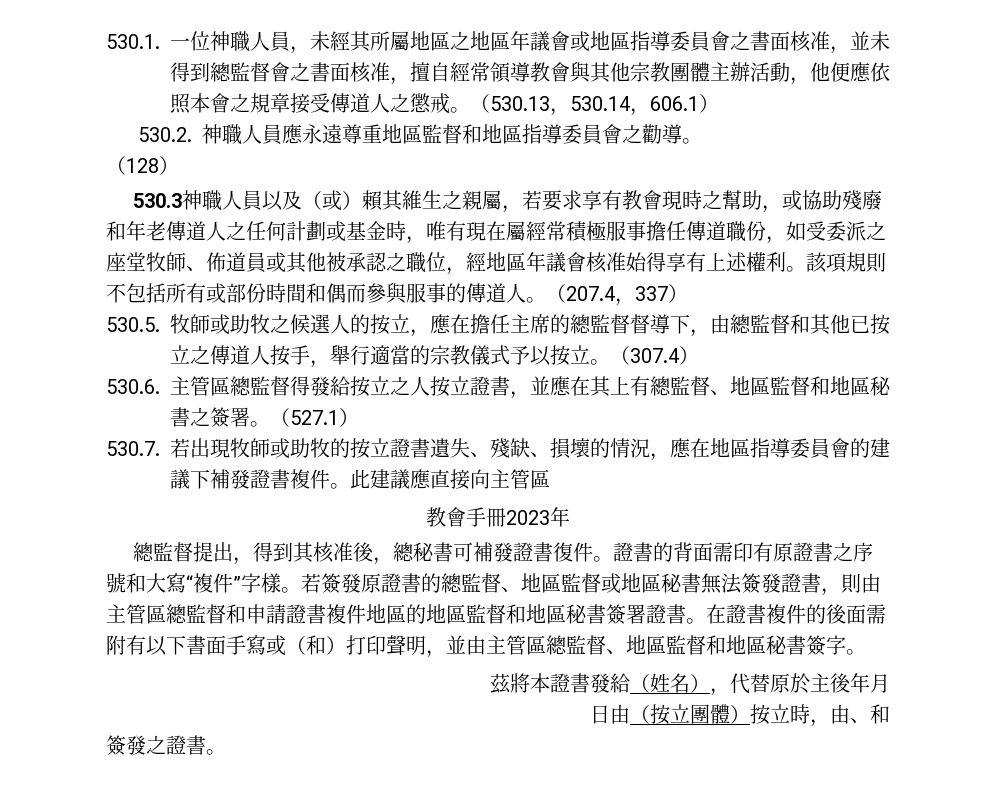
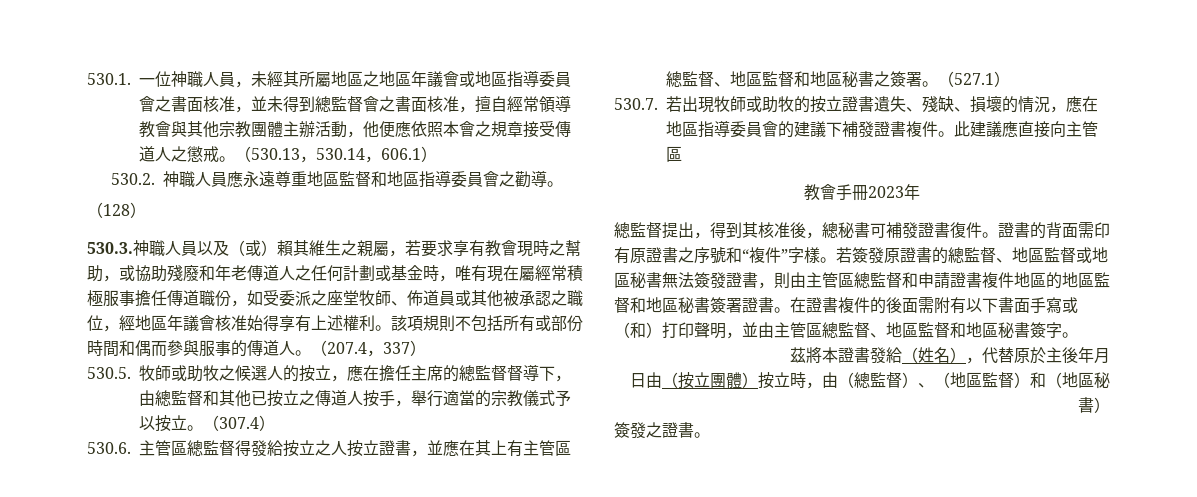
[133,193,183,208] 530.3 -> [87,242,133,254] 530.3.
(650, 386) none -> [523,440,571,456] 主管區
[146,573,186,593] 大寫 -> (742, 255) none
[850,704,890,724] 、和 -> [838,372,1110,389] [1078,397,1110,413] （總監督）、（地區監督）和（地區秘書）

